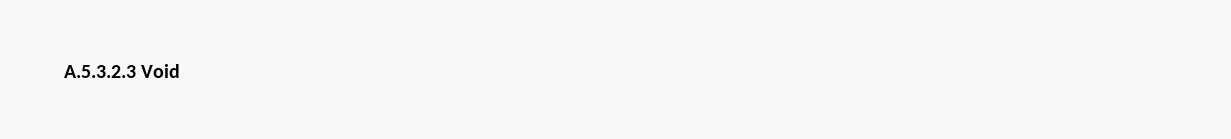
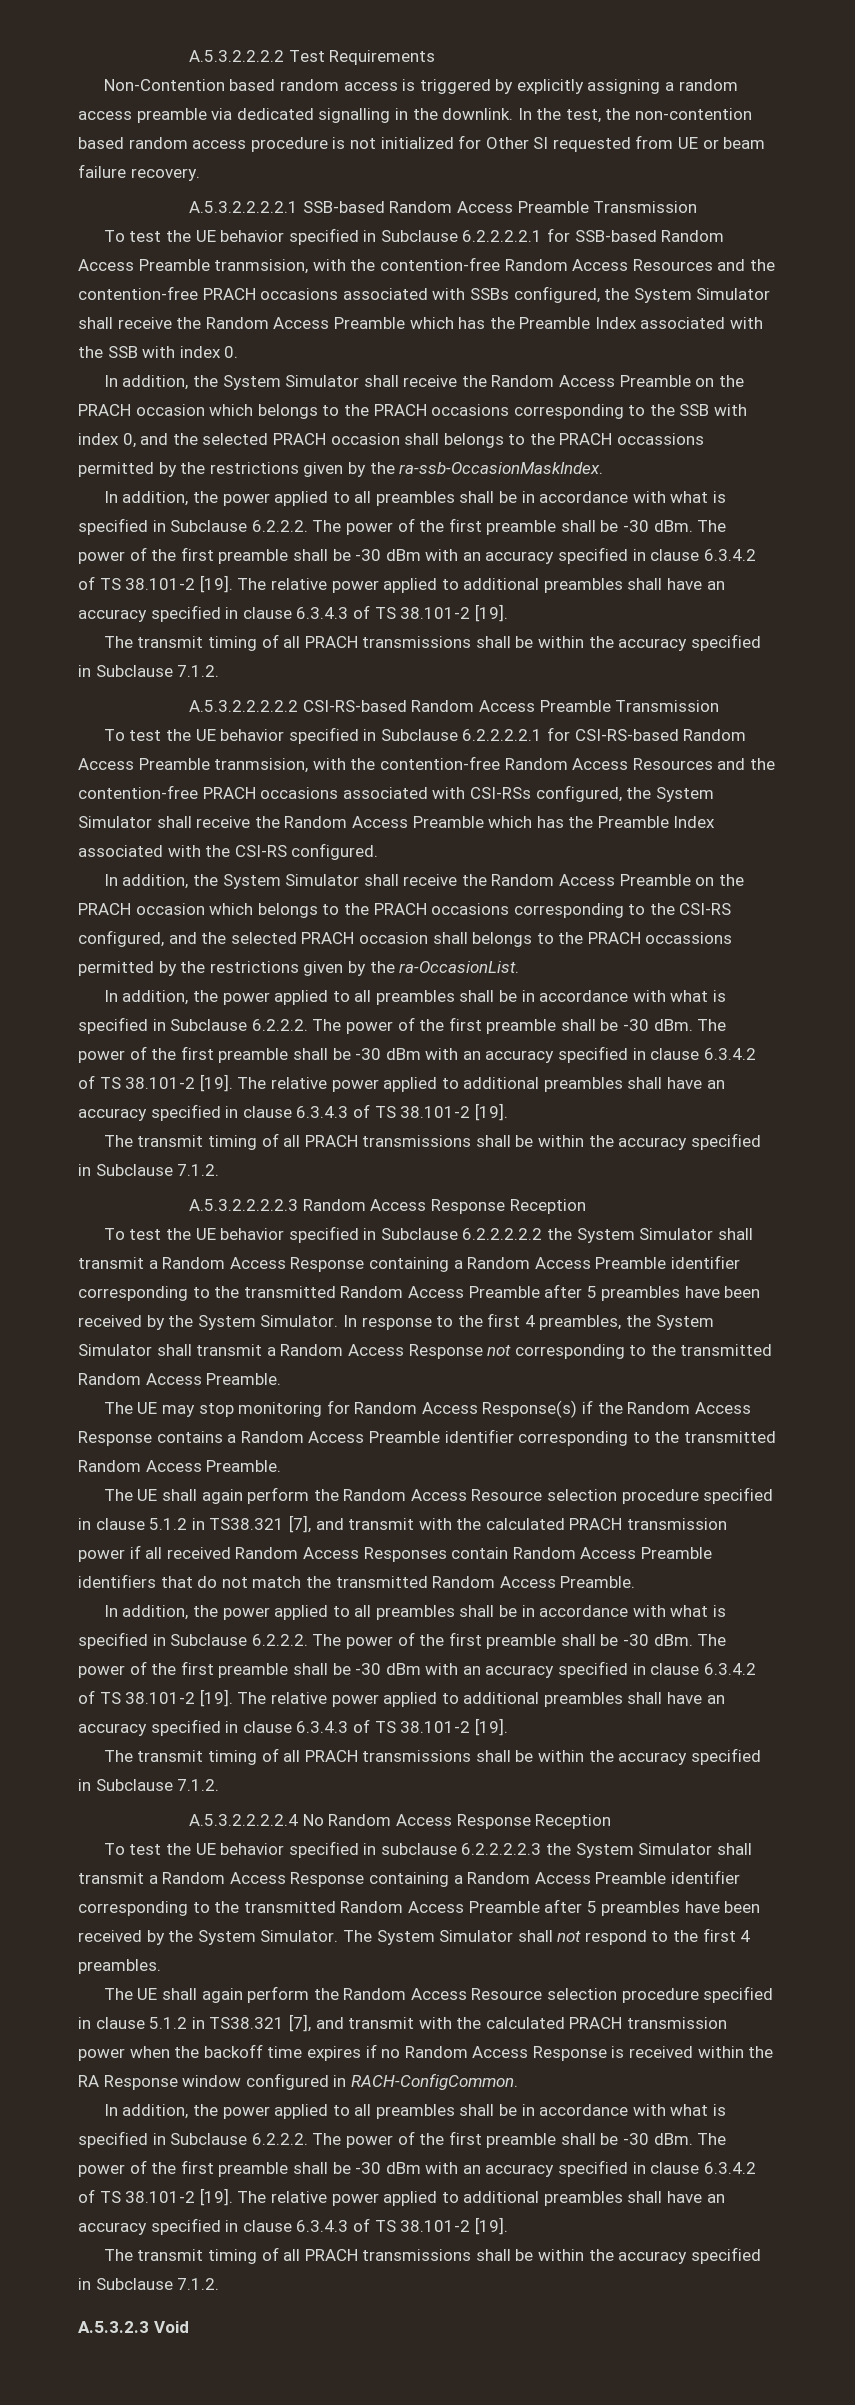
(64, 71) none -> [189,50,436,65] [103,79,738,94] [78,108,753,123] [78,135,766,152] [78,164,200,181] [189,201,698,213] [103,228,725,245] [78,257,775,274] [78,286,771,303] [78,317,764,329] [78,346,239,358] [103,375,744,390] [78,404,748,419] [78,433,705,448] [78,462,604,477] [103,491,726,506] [78,518,727,535] [78,547,756,564] [78,575,725,593] [78,604,508,622] [103,634,761,651] [78,665,220,677] [189,700,720,712] [103,727,747,744] [78,756,775,773] [78,785,714,802] [78,816,716,828] [78,843,379,860] [103,874,744,889] [78,903,732,918] [78,930,733,947] [78,961,520,976] [103,990,726,1005] [78,1017,727,1034] [78,1046,756,1063] [78,1074,725,1092] [78,1103,508,1121] [103,1133,761,1150] [78,1164,220,1176] [189,1199,586,1214] [103,1226,753,1243] [78,1255,740,1272] [78,1284,761,1301] [78,1313,714,1330] [78,1344,773,1359] [78,1373,282,1385] [103,1400,751,1418] [78,1429,776,1446] [78,1460,282,1472] [103,1487,774,1504] [78,1515,728,1533] [78,1545,712,1562] [78,1574,636,1588] [103,1605,726,1620] [78,1632,727,1649] [78,1661,756,1678] [78,1689,725,1707] [78,1718,508,1736] [103,1748,761,1765] [78,1779,220,1791] [189,1814,612,1829] [103,1841,752,1858] [78,1870,740,1887] [78,1899,761,1916] [78,1928,751,1945] [78,1959,161,1974] [103,1986,774,2003] [78,2014,728,2032] [78,2044,774,2061] [78,2073,518,2090] [103,2104,726,2119] [78,2131,727,2148] [78,2160,756,2177] [78,2188,725,2206] [78,2217,508,2235] [103,2247,761,2264] [78,2278,220,2290] A.5.3.2.2.2.2 Test Requirements // Non-Contention based random access is triggered by explicitly assigning a random access preamble via dedicated signalling in the downlink. In the test, the non-contention based random access procedure is not initialized for Other SI requested from UE or beam failure recovery. // A.5.3.2.2.2.2.1 SSB-based Random Access Preamble Transmission // To test the UE behavior specified in Subclause 6.2.2.2.2.1 for SSB-based Random Access Preamble tranmsision, with the contention-free Random Access Resources and the contention-free PRACH occasions associated with SSBs configured, the System Simulator shall receive the Random Access Preamble which has the Preamble Index associated with the SSB with index 0. // In addition, the System Simulator shall receive the Random Access Preamble on the PRACH occasion which belongs to the PRACH occasions corresponding to the SSB with index 0, and the selected PRACH occasion shall belongs to the PRACH occassions permitted by the restrictions given by the ra-ssb-OccasionMaskIndex. // In addition, the power applied to all preambles shall be in accordance with what is specified in Subclause 6.2.2.2. The power of the first preamble shall be -30 dBm. The power of the first preamble shall be -30 dBm with an accuracy specified in clause 6.3.4.2 of TS 38.101-2 [19]. The relative power applied to additional preambles shall have an accuracy specified in clause 6.3.4.3 of TS 38.101-2 [19]. // The transmit timing of all PRACH transmissions shall be within the accuracy specified in Subclause 7.1.2. // A.5.3.2.2.2.2.2 CSI-RS-based Random Access Preamble Transmission // To test the UE behavior specified in Subclause 6.2.2.2.2.1 for CSI-RS-based Random Access Preamble tranmsision, with the contention-free Random Access Resources and the contention-free PRACH occasions associated with CSI-RSs configured, the System Simulator shall receive the Random Access Preamble which has the Preamble Index associated with the CSI-RS configured. // In addition, the System Simulator shall receive the Random Access Preamble on the PRACH occasion which belongs to the PRACH occasions corresponding to the CSI-RS configured, and the selected PRACH occasion shall belongs to the PRACH occassions permitted by the restrictions given by the ra-OccasionList. // In addition, the power applied to all preambles shall be in accordance with what is specified in Subclause 6.2.2.2. The power of the first preamble shall be -30 dBm. The power of the first preamble shall be -30 dBm with an accuracy specified in clause 6.3.4.2 of TS 38.101-2 [19]. The relative power applied to additional preambles shall have an accuracy specified in clause 6.3.4.3 of TS 38.101-2 [19]. // The transmit timing of all PRACH transmissions shall be within the accuracy specified in Subclause 7.1.2. // A.5.3.2.2.2.2.3 Random Access Response Reception // To test the UE behavior specified in Subclause 6.2.2.2.2.2 the System Simulator shall transmit a Random Access Response containing a Random Access Preamble identifier corresponding to the transmitted Random Access Preamble after 5 preambles have been received by the System Simulator. In response to the first 4 preambles, the System Simulator shall transmit a Random Access Response not corresponding to the transmitted Random Access Preamble. // The UE may stop monitoring for Random Access Response(s) if the Random Access Response contains a Random Access Preamble identifier corresponding to the transmitted Random Access Preamble. // The UE shall again perform the Random Access Resource selection procedure specified in clause 5.1.2 in TS38.321 [7], and transmit with the calculated PRACH transmission power if all received Random Access Responses contain Random Access Preamble identifiers that do not match the transmitted Random Access Preamble. // In addition, the power applied to all preambles shall be in accordance with what is specified in Subclause 6.2.2.2. The power of the first preamble shall be -30 dBm. The power of the first preamble shall be -30 dBm with an accuracy specified in clause 6.3.4.2 of TS 38.101-2 [19]. The relative power applied to additional preambles shall have an accuracy specified in clause 6.3.4.3 of TS 38.101-2 [19]. // The transmit timing of all PRACH transmissions shall be within the accuracy specified in Subclause 7.1.2. // A.5.3.2.2.2.2.4 No Random Access Response Reception // To test the UE behavior specified in subclause 6.2.2.2.2.3 the System Simulator shall transmit a Random Access Response containing a Random Access Preamble identifier corresponding to the transmitted Random Access Preamble after 5 preambles have been received by the System Simulator. The System Simulator shall not respond to the first 4 preambles. // The UE shall again perform the Random Access Resource selection procedure specified in clause 5.1.2 in TS38.321 [7], and transmit with the calculated PRACH transmission power when the backoff time expires if no Random Access Response is received within the RA Response window configured in RACH-ConfigCommon. // In addition, the power applied to all preambles shall be in accordance with what is specified in Subclause 6.2.2.2. The power of the first preamble shall be -30 dBm. The power of the first preamble shall be -30 dBm with an accuracy specified in clause 6.3.4.2 of TS 38.101-2 [19]. The relative power applied to additional preambles shall have an accuracy specified in clause 6.3.4.3 of TS 38.101-2 [19]. // The transmit timing of all PRACH transmissions shall be within the accuracy specified in Subclause 7.1.2. //

